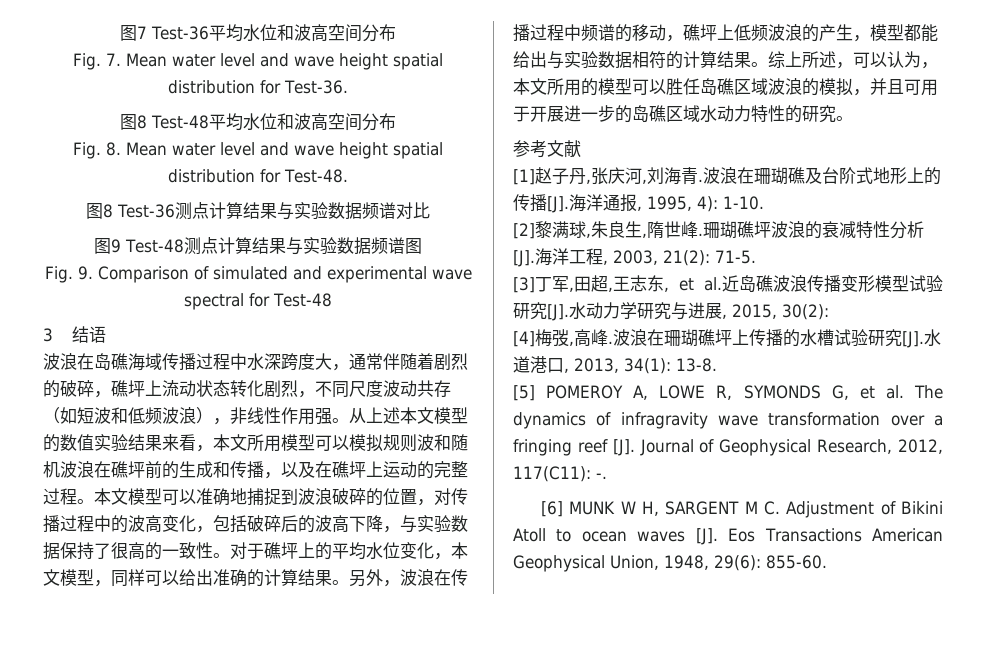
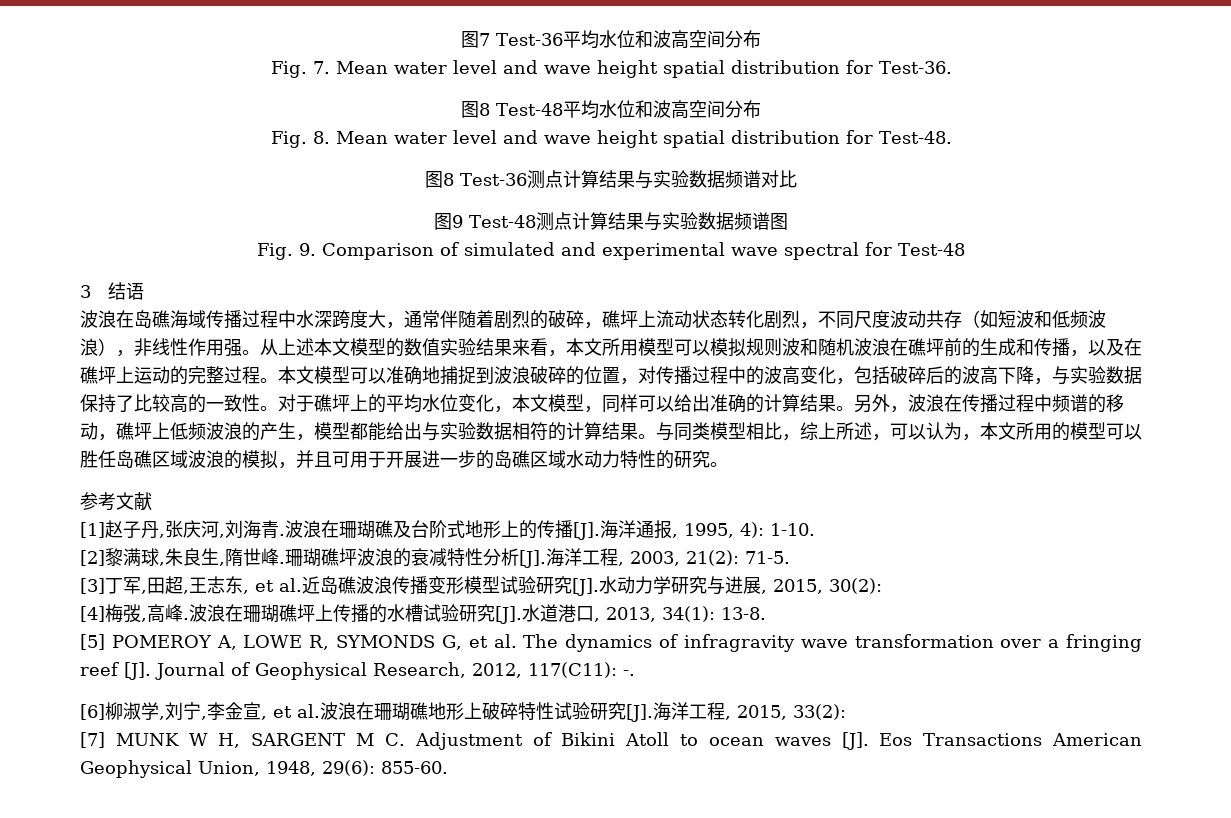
[111,542,128,559] 很 -> [134,394,170,412] 比较
(768, 64) none -> [656,422,800,441] 与同类模型相比，
(563, 509) none -> [105,702,846,722] [80,732,105,748] 柳淑学,刘宁,李金宣, et al.波浪在珊瑚礁地形上破碎特性试验研究[J].海洋工程, 2015, 33(2): // [7]

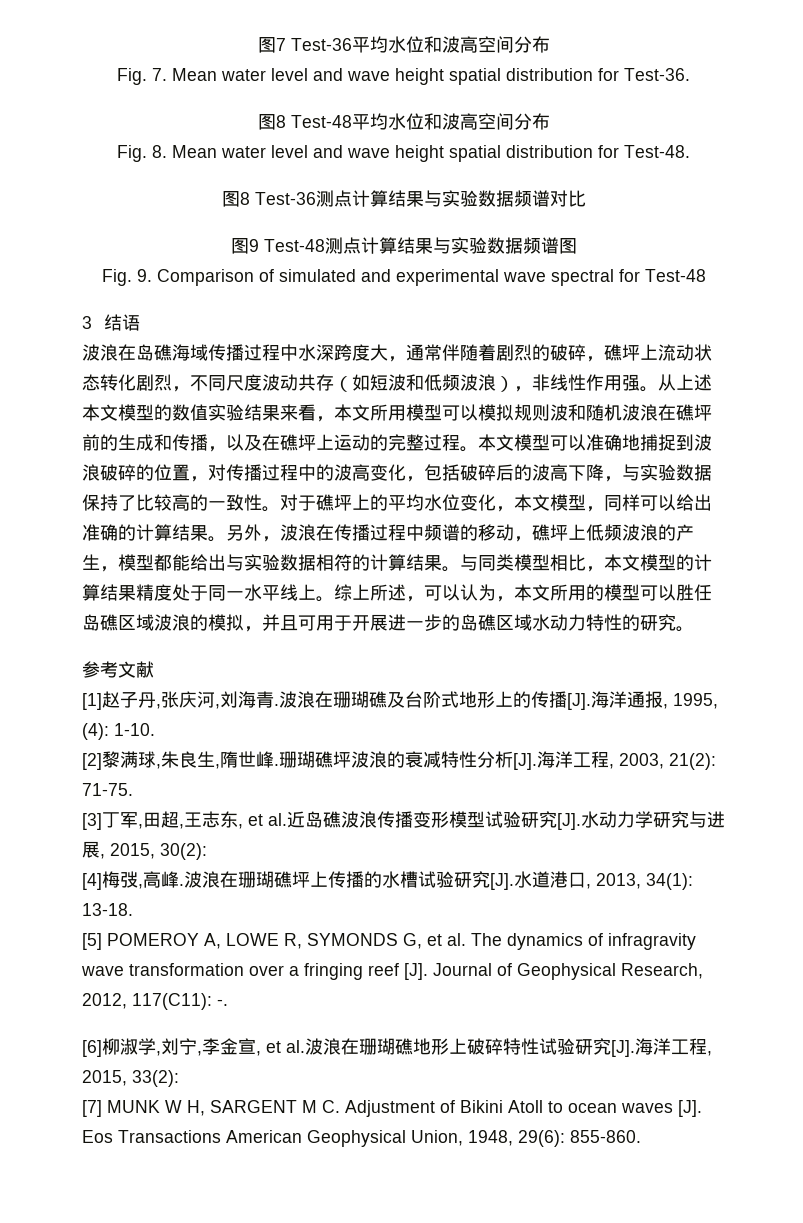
(800, 437) none -> [604,554,712,571] [82,584,334,602] 本文模型的计算结果精度处于同一水平线上。
[740,522,764,538] 4): -> [82,723,109,740] (4):
[745,551,790,564] 71-5. -> [82,783,133,796] 71-75.
[721,607,766,620] 13-8. -> [82,903,133,916] 13-18.
[381,761,448,774] 855-60. -> [570,1130,641,1143] 855-860.

